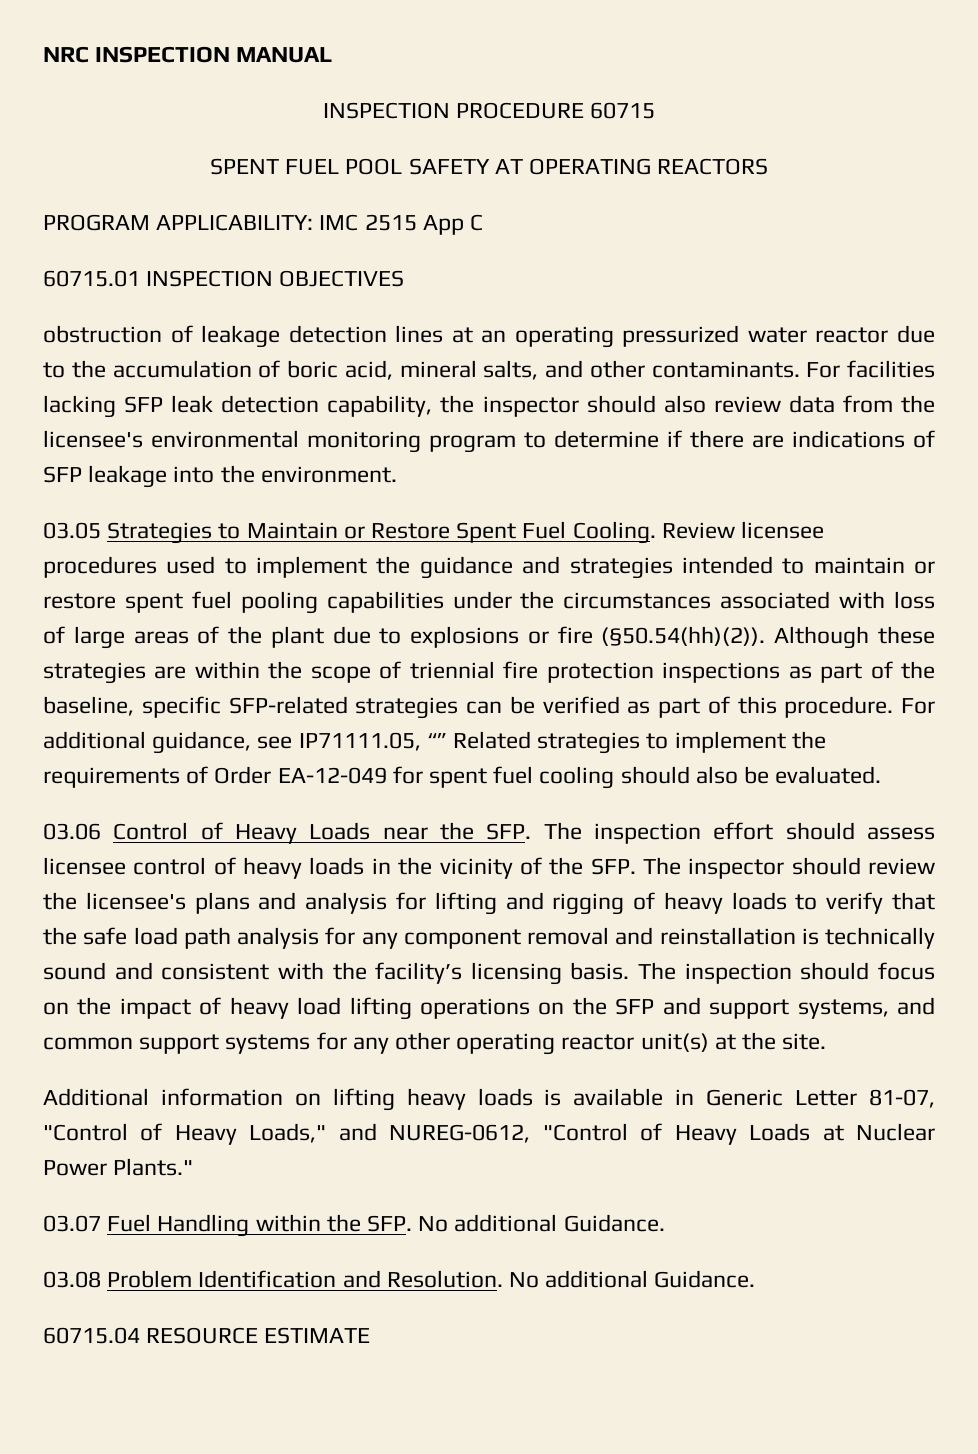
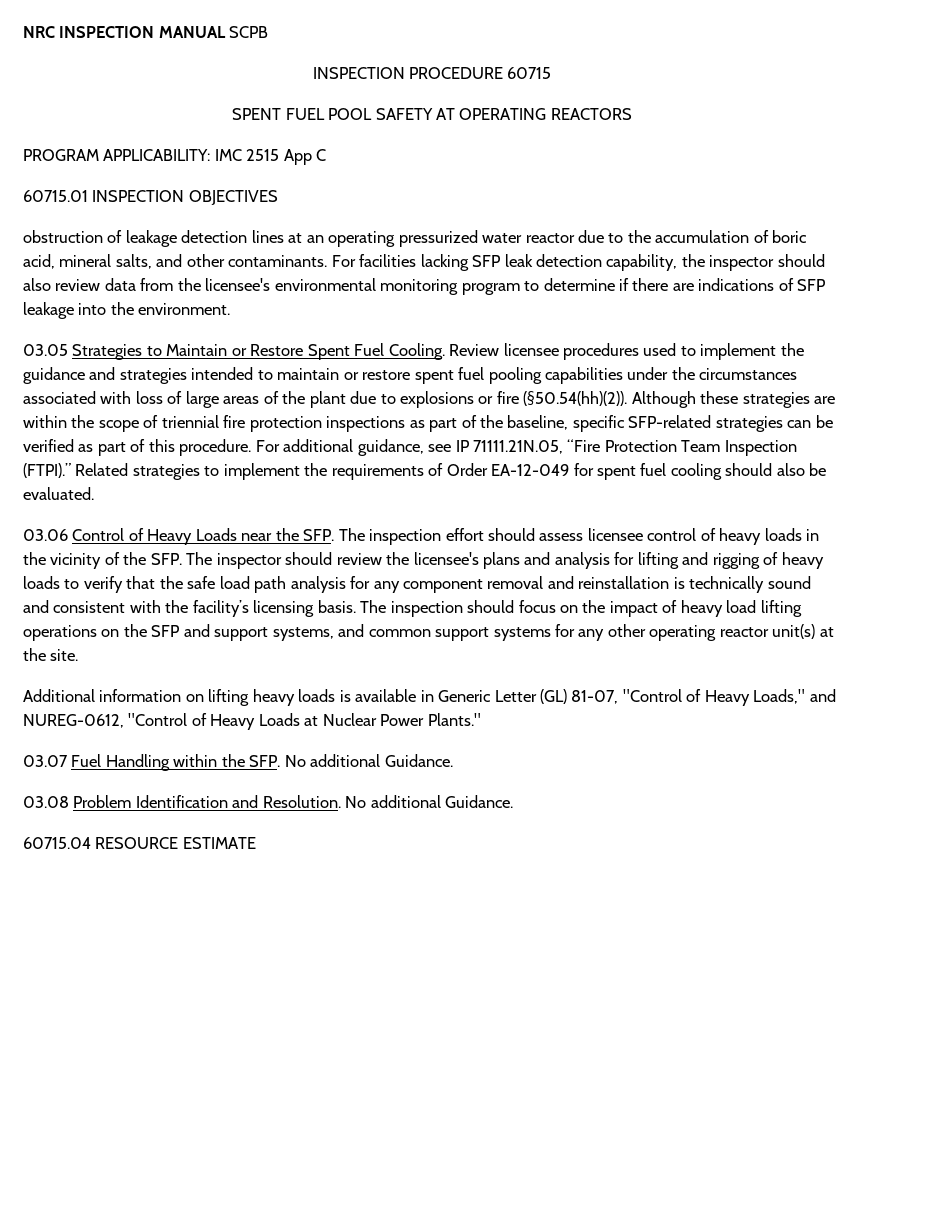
(333, 55) none -> [229,26,269,38] SCPB
[298,732,447,751] IP71111.05, “” -> [455,439,797,456] [23,463,71,478] IP 71111.21N.05, “Fire Protection Team Inspection (FTPI).”
(858, 1098) none -> [540,689,568,704] (GL)

